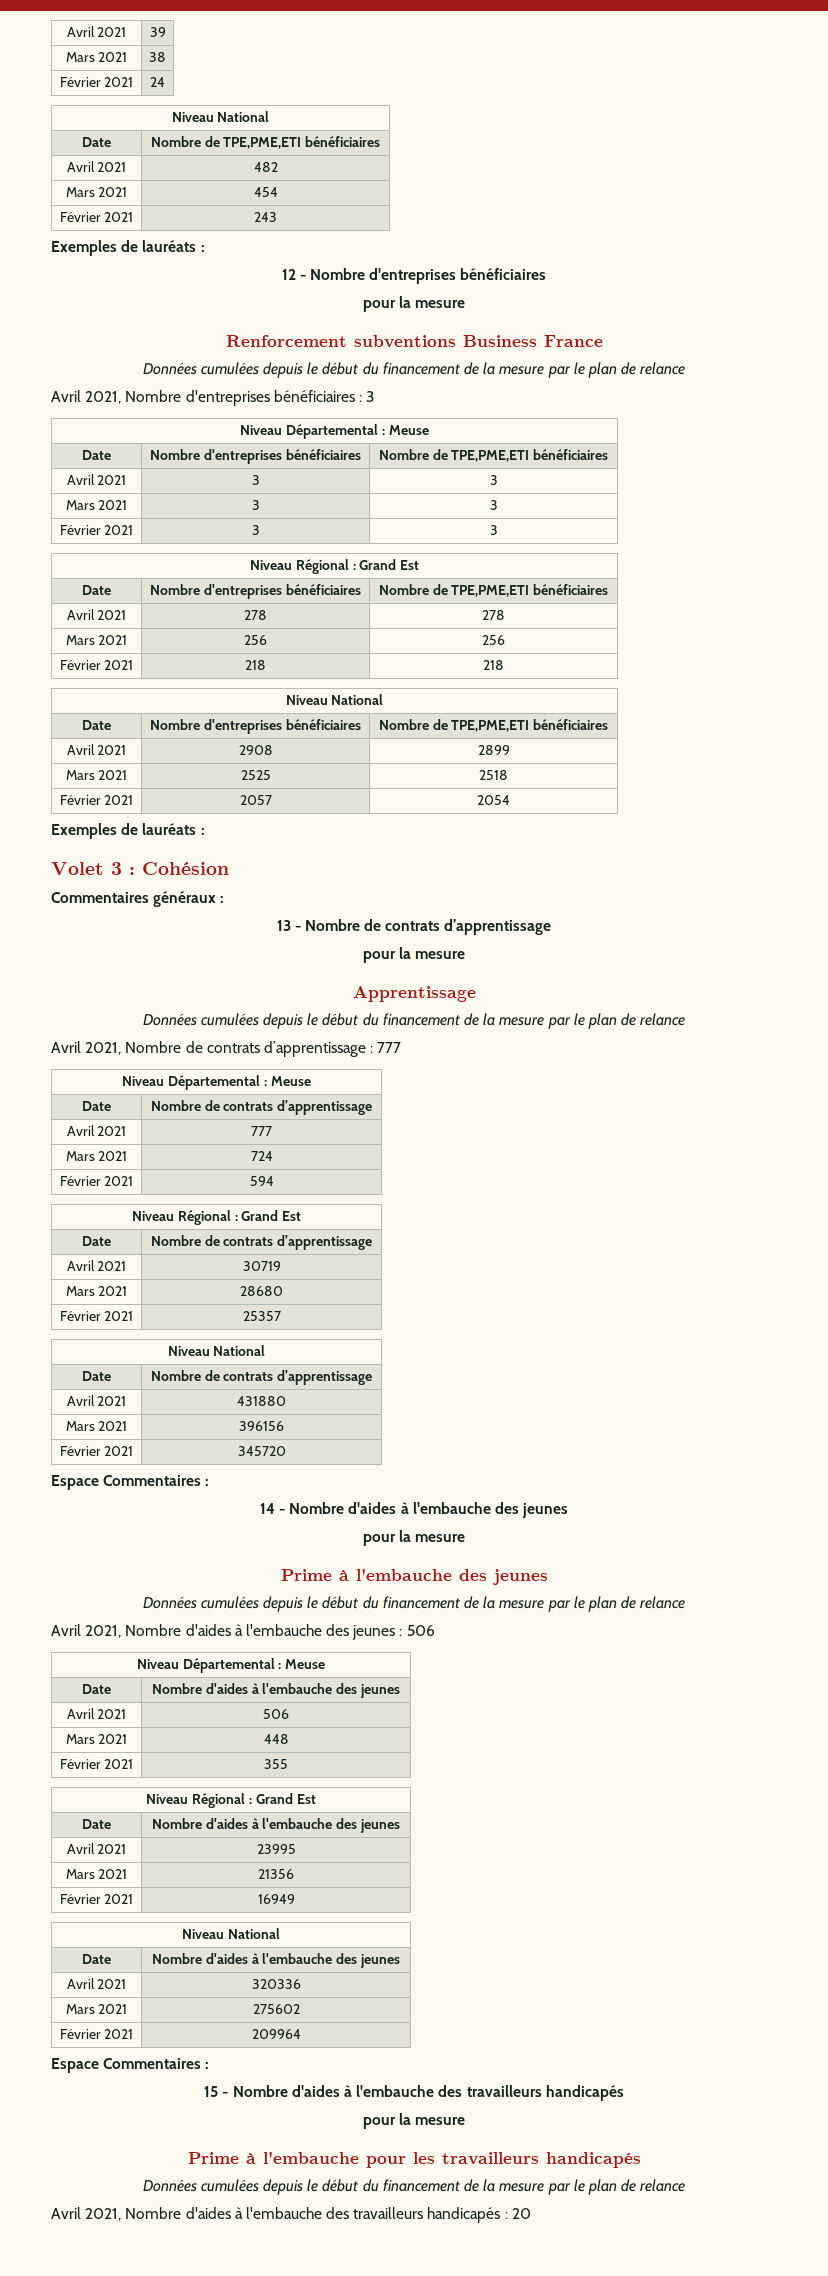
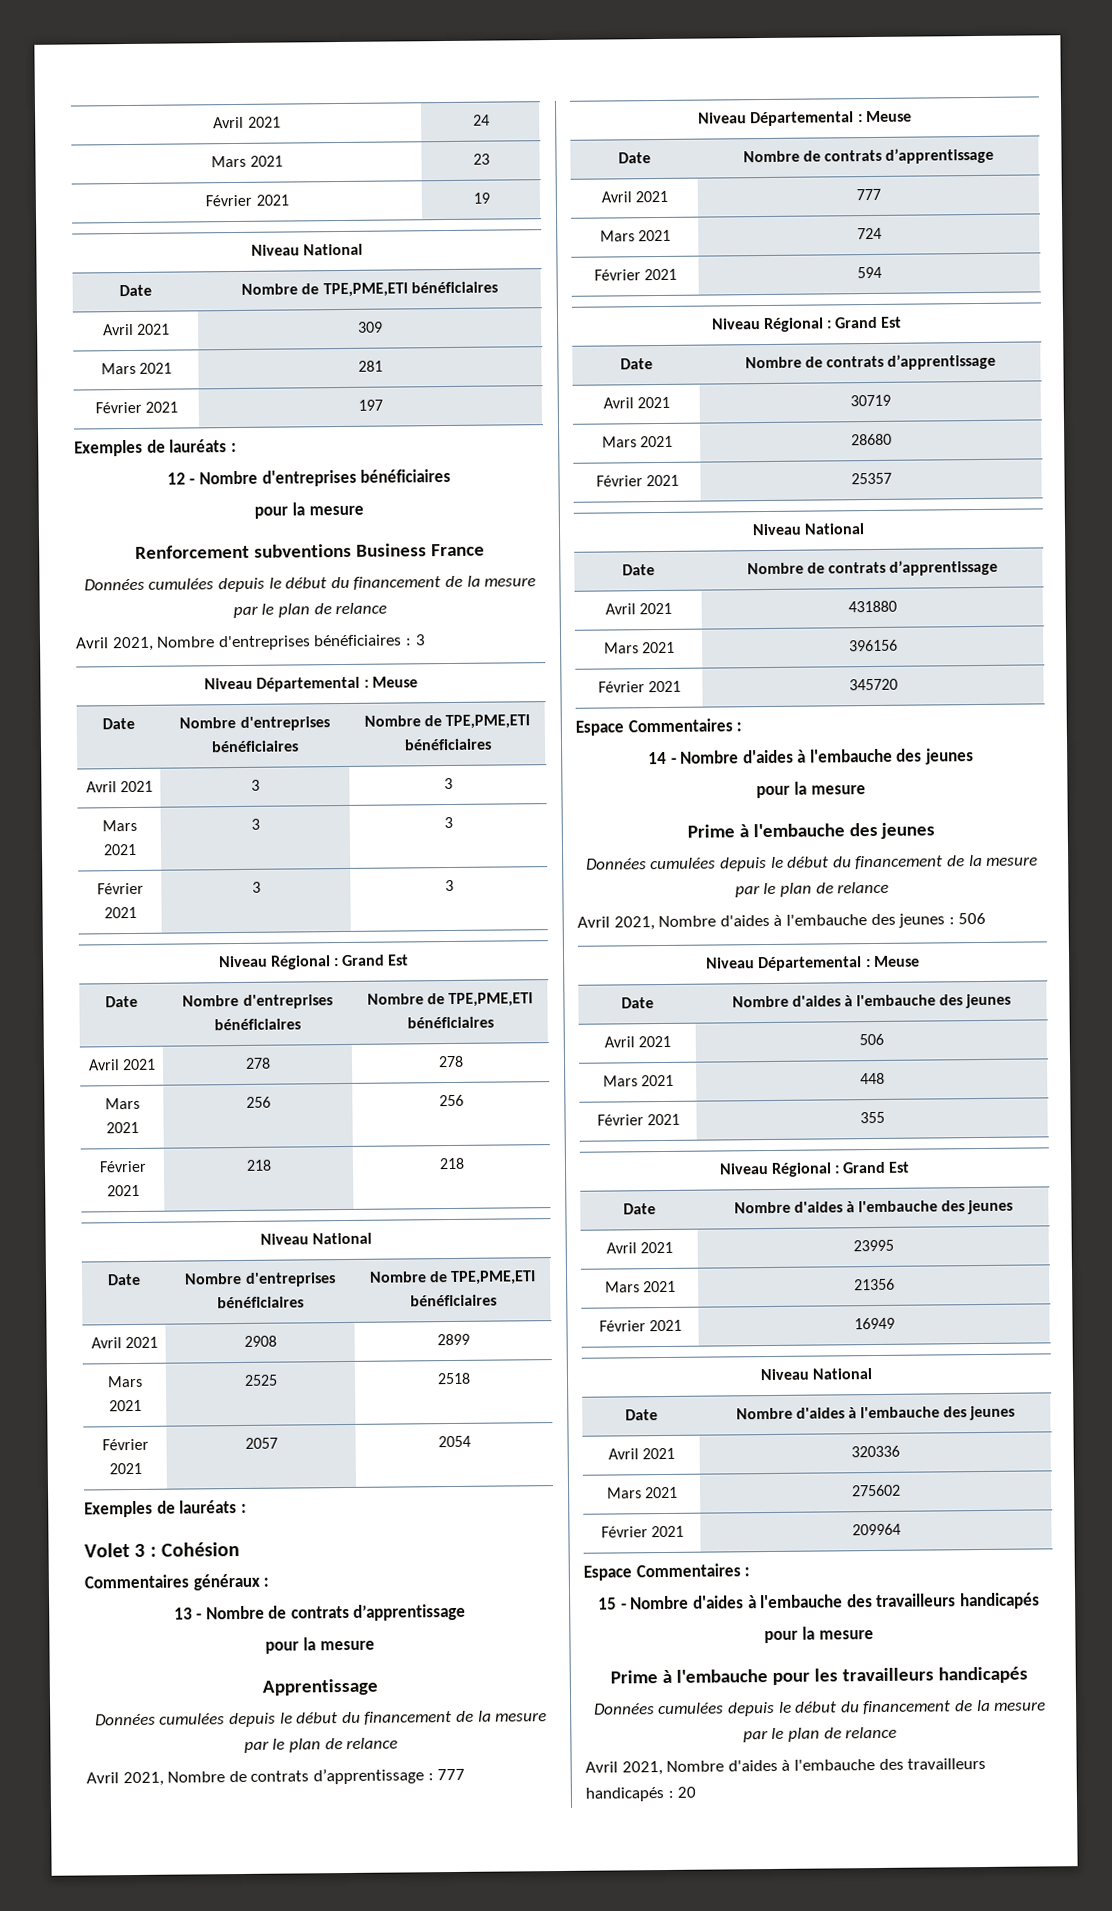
[66,26,127,37] [149,27,166,37] [65,52,128,62] [149,52,166,62] [59,77,134,87] [150,77,165,87] Avril 2021 | 39 // Mars 2021 | 38 // Février 2021 | 24 -> [213,116,281,129] [472,114,490,126] [211,155,283,168] [472,153,490,165] [205,194,289,207] [472,192,490,204] Avril 2021 | 24 // Mars 2021 | 23 // Février 2021 | 19
[253,162,278,172] [65,187,128,197] [253,187,278,197] [59,212,134,222] [253,212,277,222] 482 // Mars 2021 | 454 // Février 2021 | 243 -> [358,321,384,333] [100,362,173,375] [358,360,384,372] [94,401,179,414] [358,399,384,411] 309 // Mars 2021 | 281 // Février 2021 | 197

